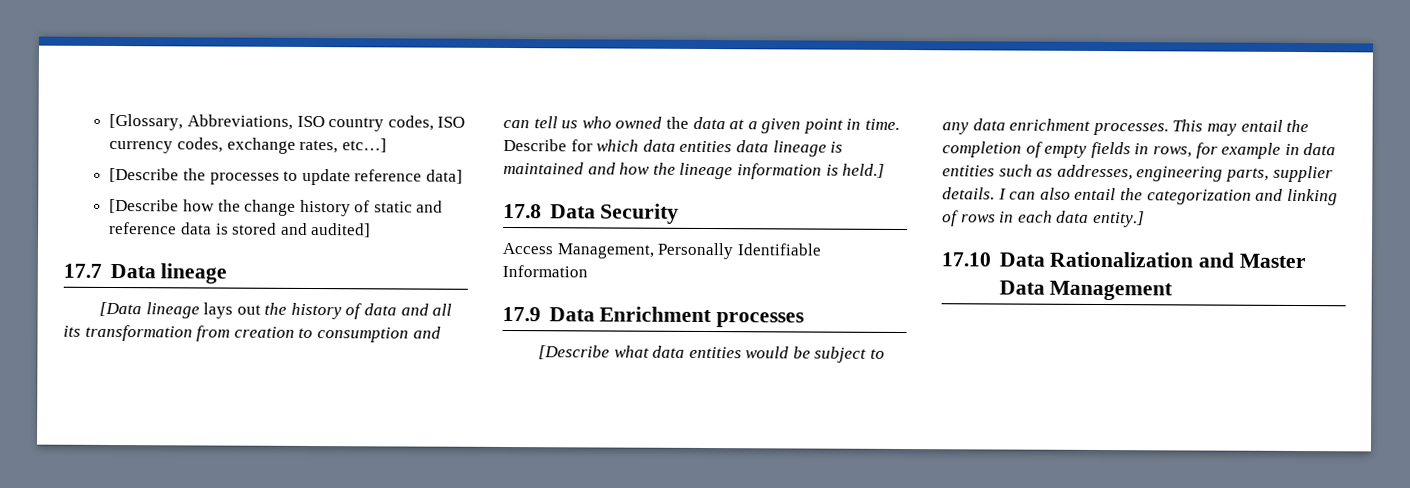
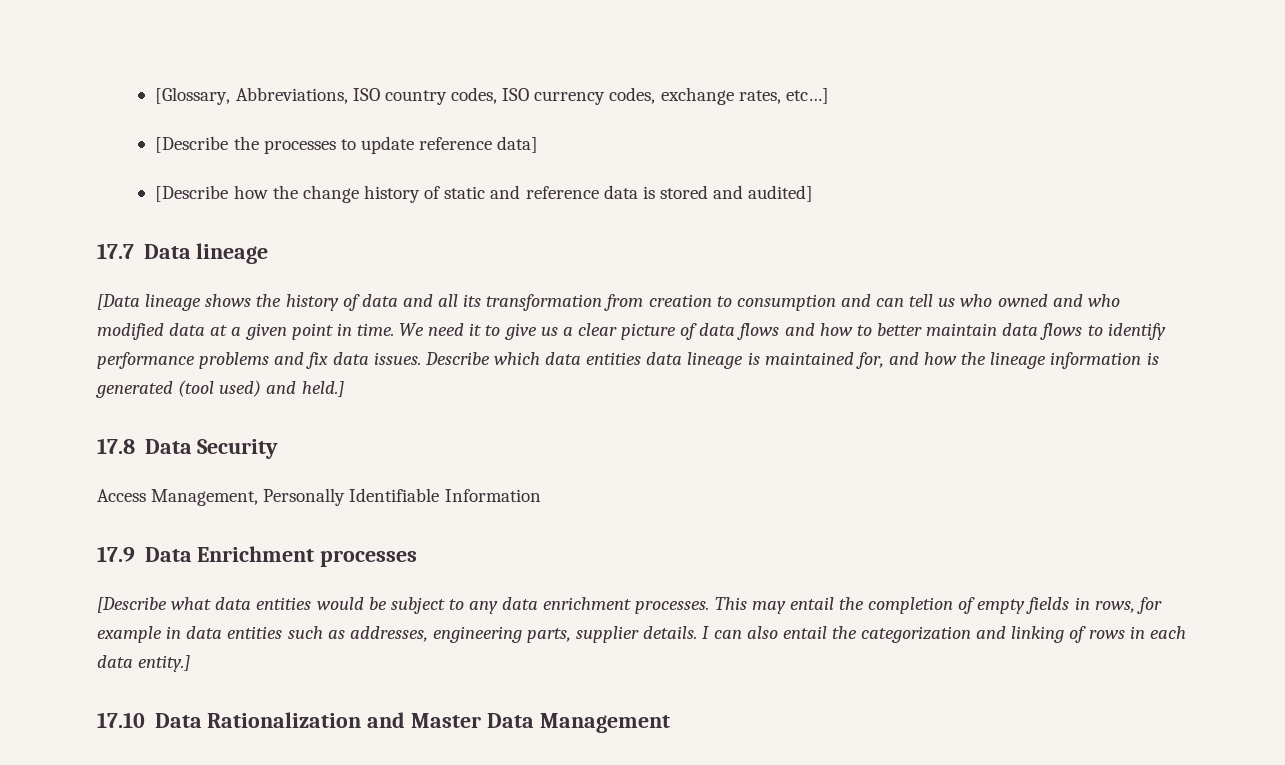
[203,302,261,319] lays out -> [205,294,252,307] shows
[665,116,689,129] the -> [1052,294,1120,307] [97,323,164,340] and who modified
[503,138,593,152] Describe for -> [399,323,1166,340] [97,352,490,369] We need it to give us a clear picture of data flows and how to better maintain data flows to identify performance problems and fix data issues. Describe
(584, 168) none -> [855,352,884,369] for,
(839, 170) none -> [96,380,297,398] generated (tool used) and

